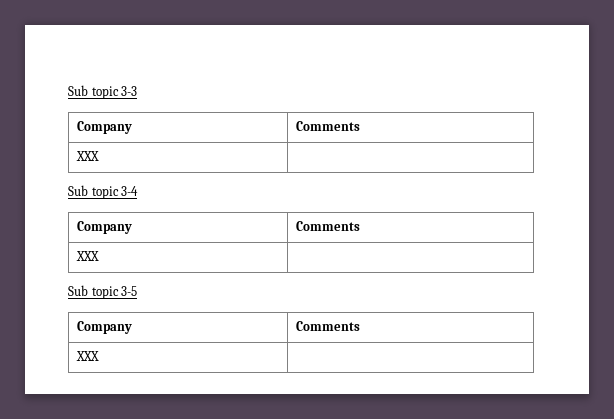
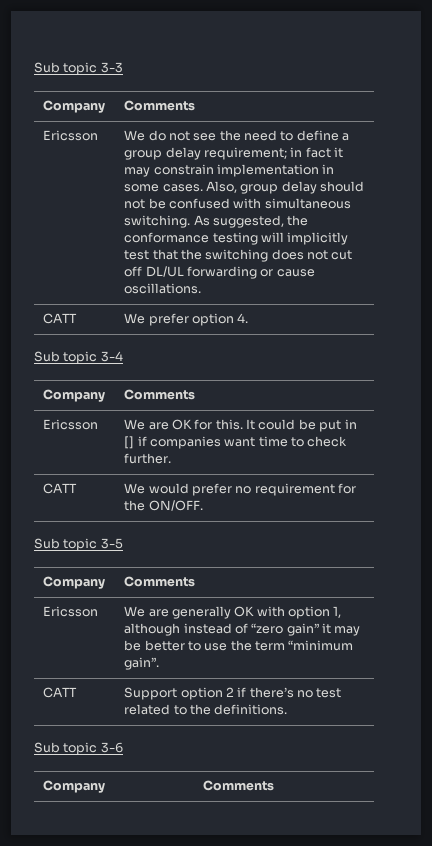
[76,151,100,161] XXX | -> [43,130,99,141] [124,130,350,141] [124,147,344,160] [124,164,335,177] [124,181,365,194] [124,198,351,209] [124,215,309,228] [124,232,349,245] [124,249,353,262] [124,266,315,279] [124,283,202,294] [43,313,78,324] [124,313,249,326] Ericsson | We do not see the need to define a group delay requirement; in fact it may constrain implementation in some cases. Also, group delay should not be confused with simultaneous switching. As suggested, the conformance testing will implicitly test that the switching does not cut off DL/UL forwarding or cause oscillations. // CATT | We prefer option 4.
[76,251,100,261] XXX | -> [43,419,99,430] [124,419,357,432] [124,436,348,449] [124,453,172,464] [43,483,78,494] [124,483,357,496] [124,500,203,511] Ericsson | We are OK for this. It could be put in [] if companies want time to check further. // CATT | We would prefer no requirement for the ON/OFF.
[76,351,100,361] XXX | -> [43,606,99,617] [124,606,342,619] [124,623,361,636] [124,640,354,651] [124,657,160,670] [43,687,78,698] [124,687,342,700] [124,704,288,715] [34,742,123,755] [43,780,106,793] [203,780,275,791] Ericsson | We are generally OK with option 1, although instead of “zero gain” it may be better to use the term “minimum gain”. // CATT | Support option 2 if there’s no test related to the definitions. // Sub topic 3-6 // Company | Comments

